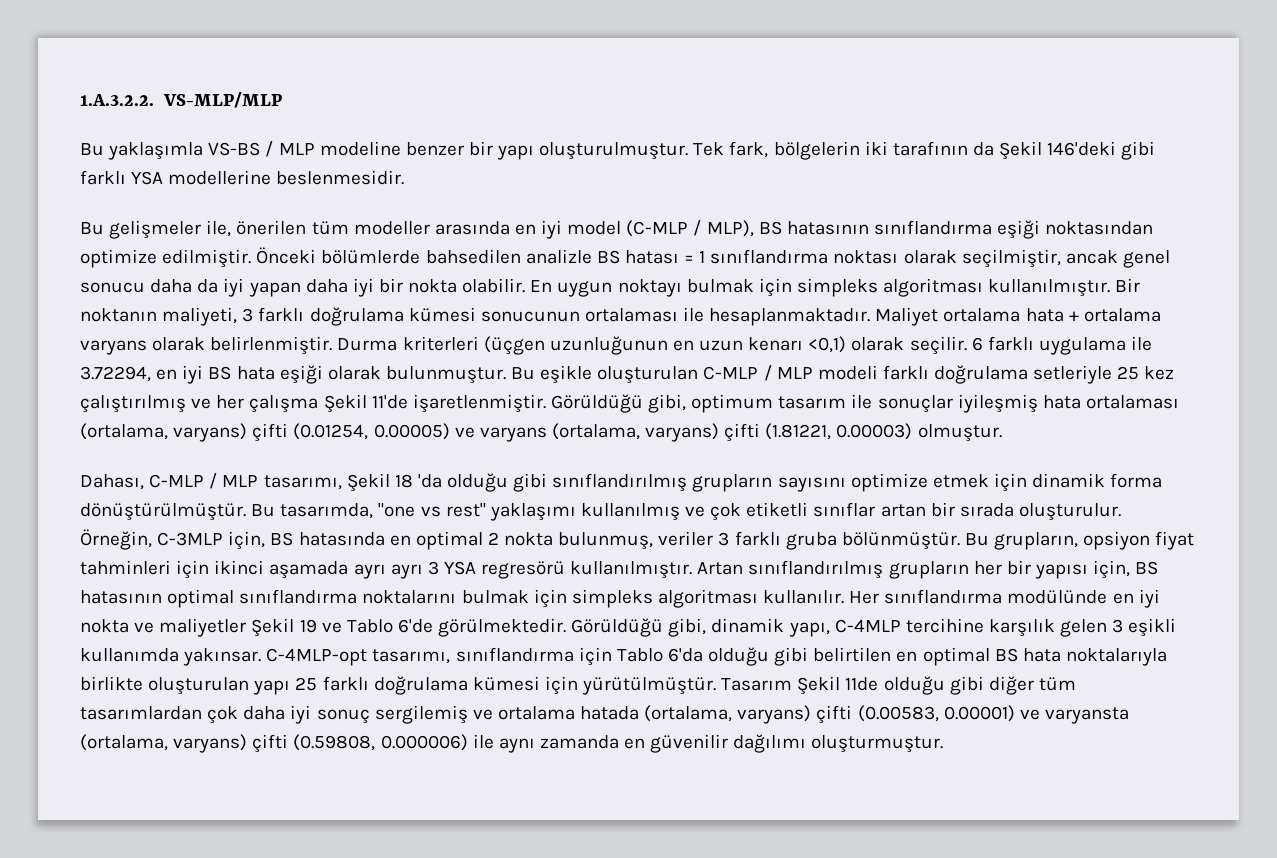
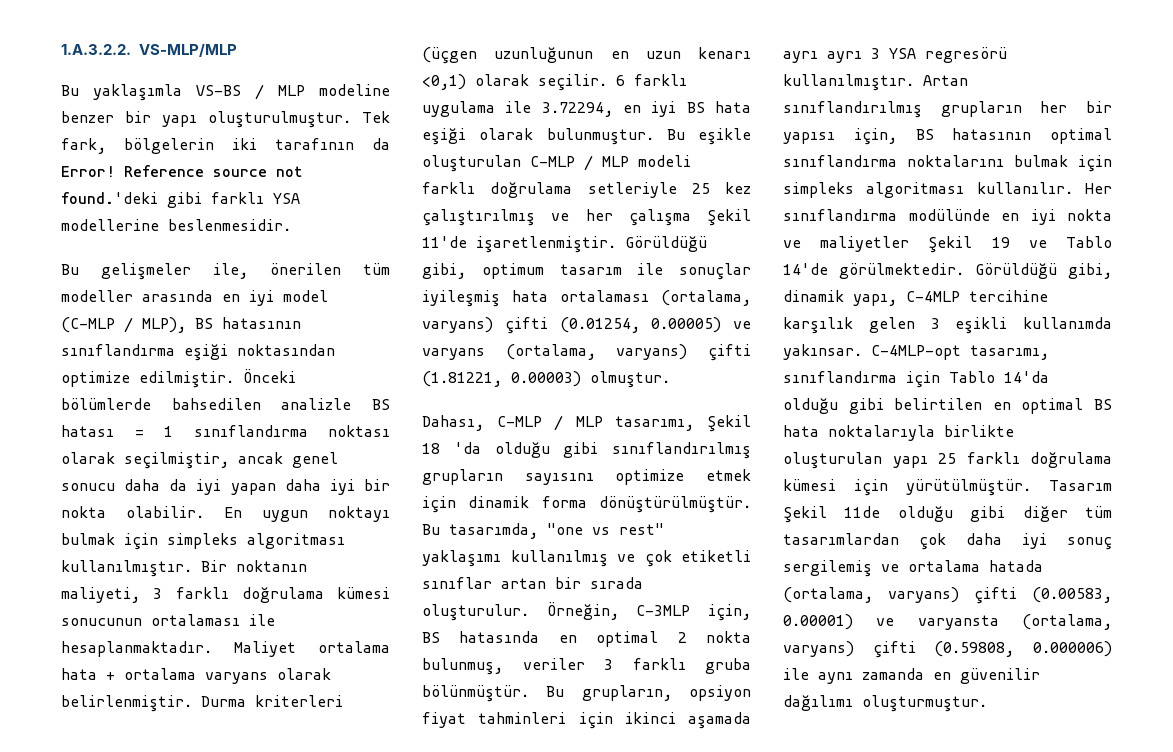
[999,141,1117,160] Şekil 146'deki -> [61,165,303,177] [61,192,158,204] Error! Reference source not found.'deki
[397,619,433,633] 6'de -> [783,263,828,275] 14'de
[667,648,703,662] 6'da -> [1004,371,1049,383] 14'da

